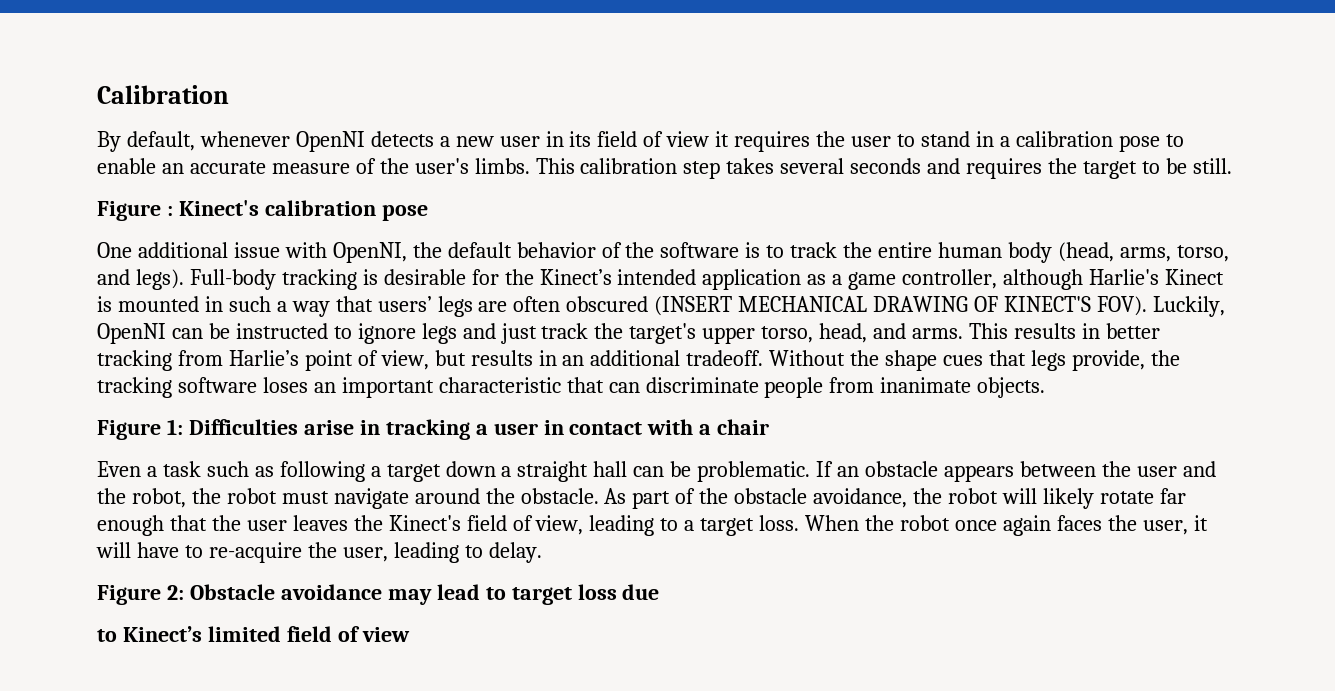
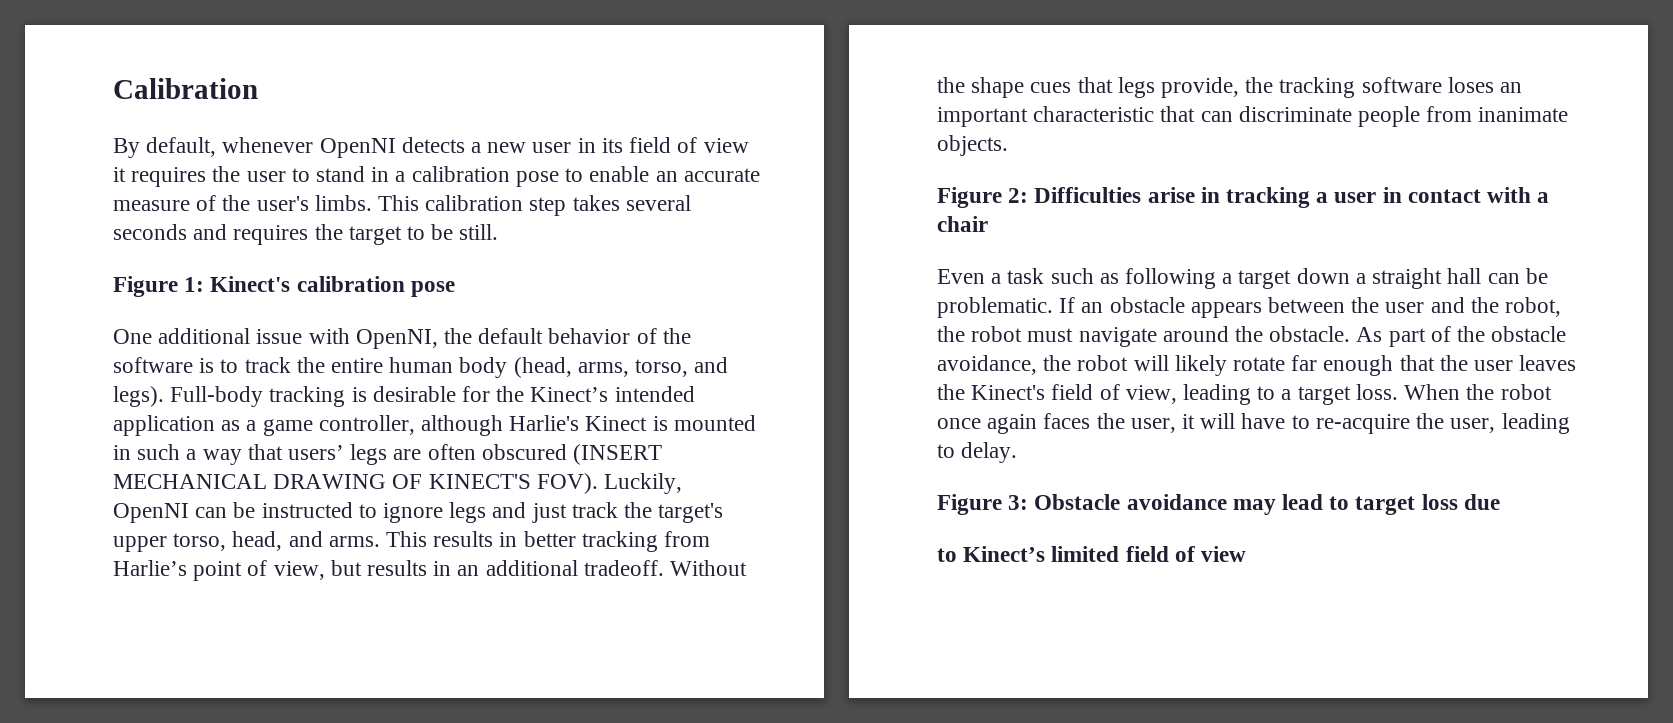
[166,206,173,216] : -> [184,277,205,292] 1:
[166,419,183,435] 1: -> [1008,188,1029,203] 2:
[166,585,184,600] 2: -> [1008,495,1029,510] 3:

